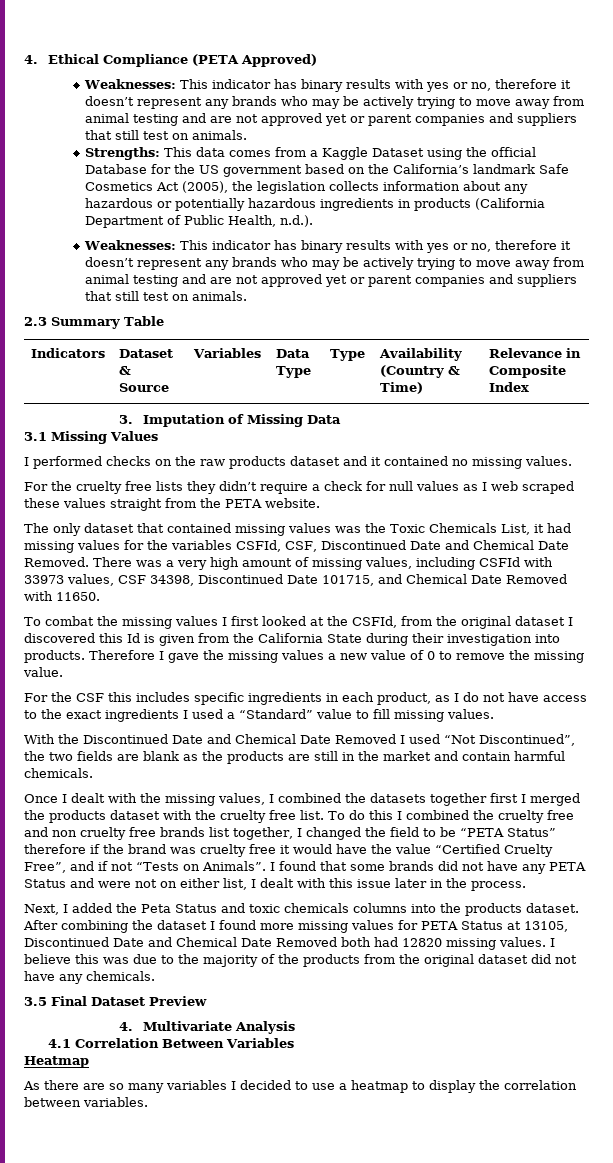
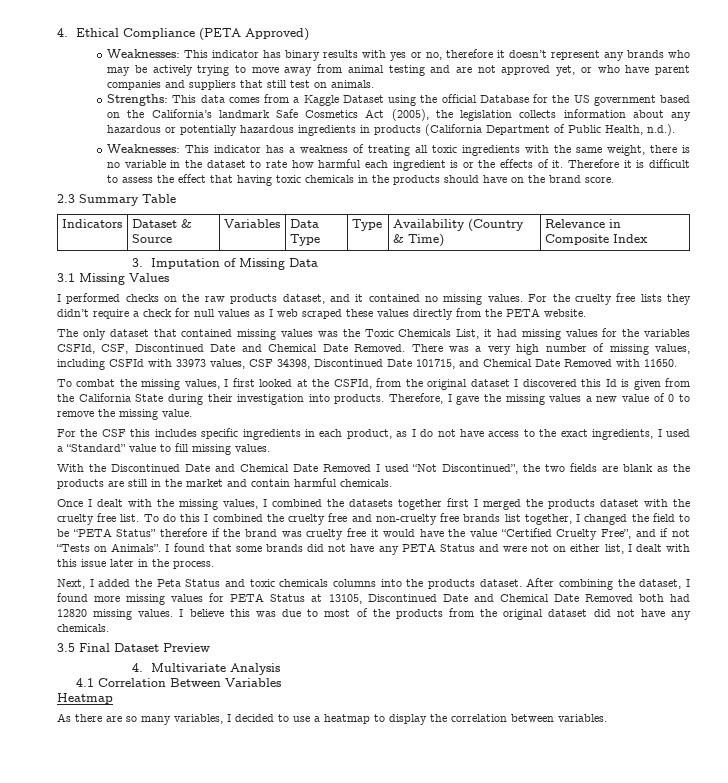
[325,114,366,126] yet or -> [556,65,650,76] yet, or who have
[301,240,572,253] [85,257,585,270] [85,274,578,287] [85,291,248,301] binary results with yes or no, therefore it doesn’t represent any brands who may be actively trying to move away from animal testing and are not approved yet or parent companies and suppliers that still test on animals. -> [289,144,690,156] [107,159,691,171] [107,174,615,186] a weakness of treating all toxic ingredients with the same weight, there is no variable in the dataset to rate how harmful each ingredient is or the effects of it. Therefore it is difficult to assess the effect that having toxic chemicals in the products should have on the brand score.
[290,456,340,466] dataset -> [282,294,325,304] dataset,
(572, 461) // -> (523, 298) none
[110,498,162,511] straight -> [413,309,453,320] directly
[242,558,292,567] amount -> [545,344,587,352] number
[175,616,218,626] values -> [184,379,220,389] values,
[89,650,155,660] Therefore -> [389,393,444,404] Therefore,
[105,709,179,722] ingredients -> [592,429,654,440] ingredients,
[52,827,126,840] non cruelty -> [375,514,437,525] non-cruelty
[157,920,207,930] dataset -> [639,579,682,589] dataset,
[178,954,258,967] the majority -> [324,609,351,617] most
[166,1080,227,1090] variables -> [174,714,223,724] variables,

